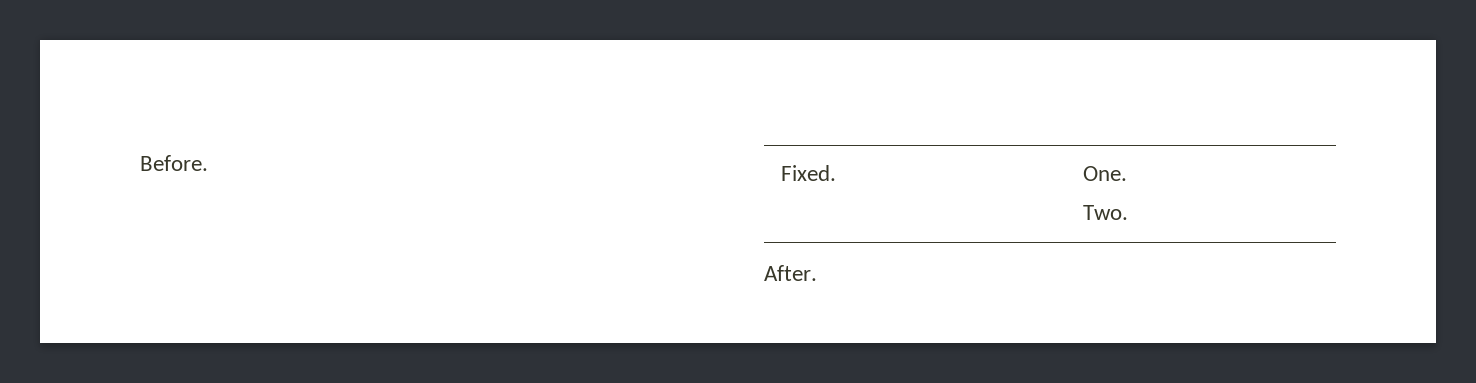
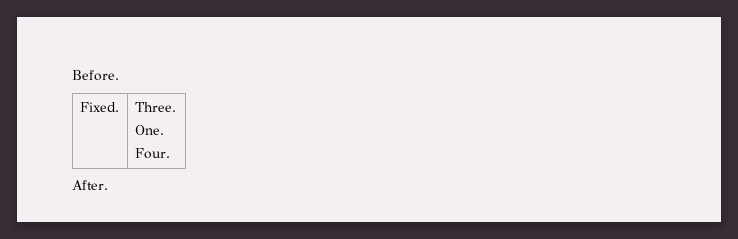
(837, 173) none -> [134,102,176,112] Three. //
[1083,205,1129,220] Two. -> [134,148,170,159] Four.

